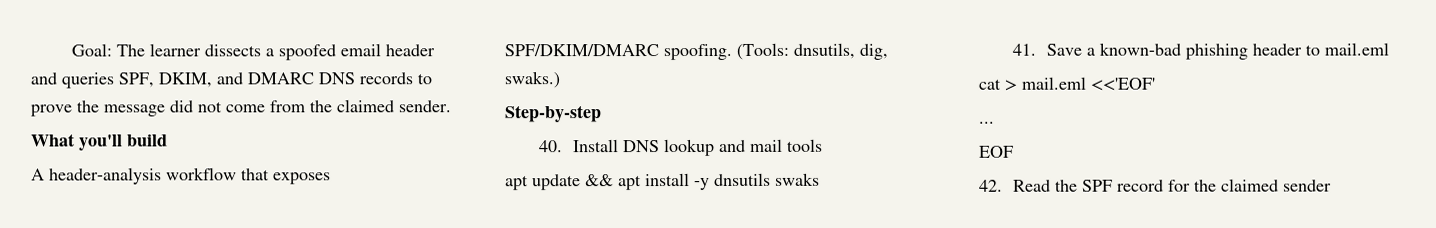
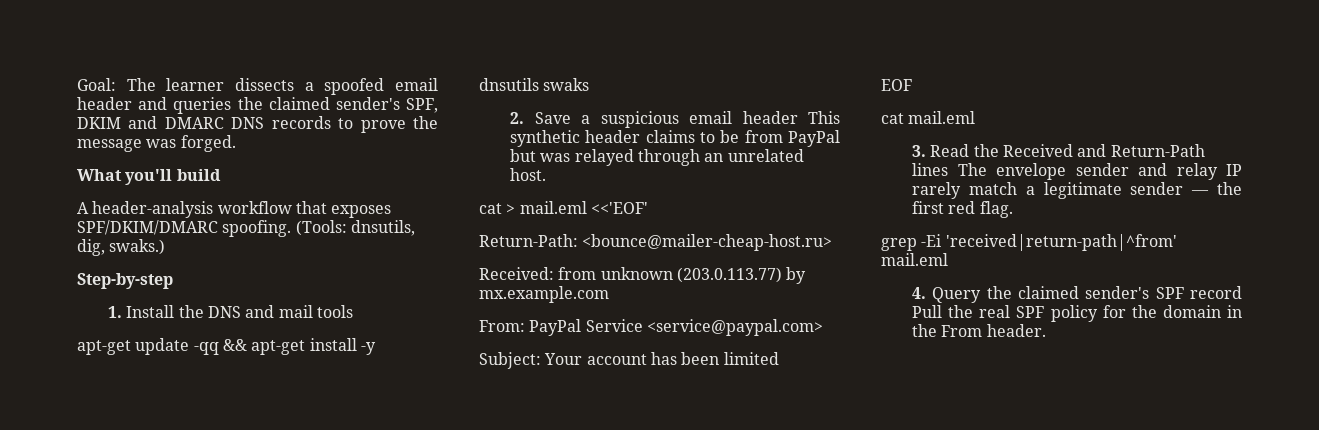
[118,72,212,88] SPF, DKIM, -> [237,97,439,113] [77,117,121,129] the claimed sender's SPF, DKIM
[169,99,451,113] did not come from the claimed sender. -> [146,135,236,152] was forged.
[538,139,715,157] 40. Install DNS lookup -> [108,305,241,318] 1. Install the DNS
[505,174,642,191] apt update && apt -> [77,338,306,355] apt-get update -qq && apt-get
[1011,43,1036,56] 41. -> [510,112,525,124] 2.
[1098,42,1389,60] [978,76,1155,91] [979,121,995,124] [979,145,1014,158] [979,178,1332,192] known-bad phishing header to mail.eml // cat > mail.eml <<'EOF' // ... // EOF // 42. Read the SPF record for the claimed sender -> [600,111,840,128] [510,130,840,147] [510,149,804,166] [510,168,547,181] [479,201,648,214] [479,234,833,251] [479,267,807,284] [479,286,609,303] [479,319,823,336] [479,352,779,369] [881,79,912,91] [881,111,976,124] [912,144,1205,157] [912,163,1242,180] [912,182,1242,199] [912,201,1013,218] [881,234,1177,251] [881,253,948,266] [912,286,1242,303] [912,305,1242,322] [912,324,1046,337] suspicious email header This synthetic header claims to be from PayPal but was relayed through an unrelated host. // cat > mail.eml <<'EOF' // Return-Path: <bounce@mailer-cheap-host.ru> // Received: from unknown (203.0.113.77) by mx.example.com // From: PayPal Service <service@paypal.com> // Subject: Your account has been limited // EOF // cat mail.eml // 3. Read the Received and Return-Path lines The envelope sender and relay IP rarely match a legitimate sender — the first red flag. // grep -Ei 'received|return-path|^from' mail.eml // 4. Query the claimed sender's SPF record Pull the real SPF policy for the domain in the From header.

